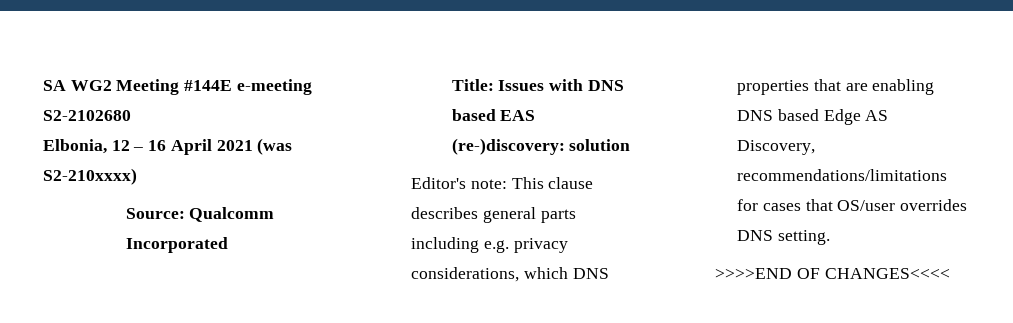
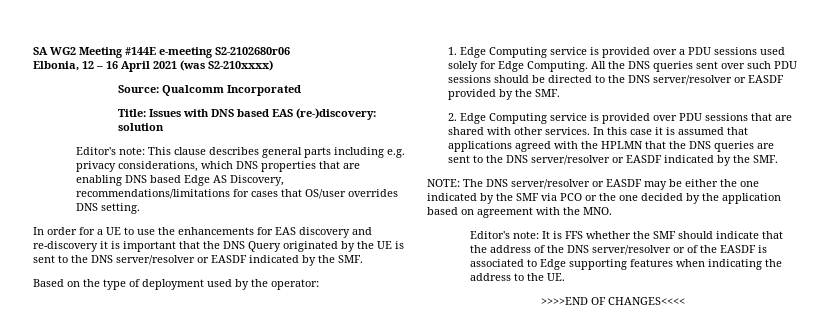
[43,110,131,121] S2-2102680 -> [215,47,290,55] S2-2102680r06
(830, 237) none -> [33,227,372,238] [33,241,404,252] [33,255,363,266] [33,279,319,290] [448,47,786,58] [448,61,798,72] [448,75,785,85] [448,89,561,100] [448,113,793,124] [448,127,749,135] [448,141,775,152] [448,155,779,166] [427,179,759,190] [427,193,781,204] [427,207,612,218] [469,231,783,239] [469,245,767,255] [469,259,782,270] [469,273,565,281] // In order for a UE to use the enhancements for EAS discovery and re-discovery it is important that the DNS Query originated by the UE is sent to the DNS server/resolver or EASDF indicated by the SMF. // Based on the type of deployment used by the operator: // 1. Edge Computing service is provided over a PDU sessions used solely for Edge Computing. All the DNS queries sent over such PDU sessions should be directed to the DNS server/resolver or EASDF provided by the SMF. // 2. Edge Computing service is provided over PDU sessions that are shared with other services. In this case it is assumed that applications agreed with the HPLMN that the DNS queries are sent to the DNS server/resolver or EASDF indicated by the SMF. // NOTE: The DNS server/resolver or EASDF may be either the one indicated by the SMF via PCO or the one decided by the application based on agreement with the MNO. // Editor's note: It is FFS whether the SMF should indicate that the address of the DNS server/resolver or of the EASDF is associated to Edge supporting features when indicating the address to the UE.

